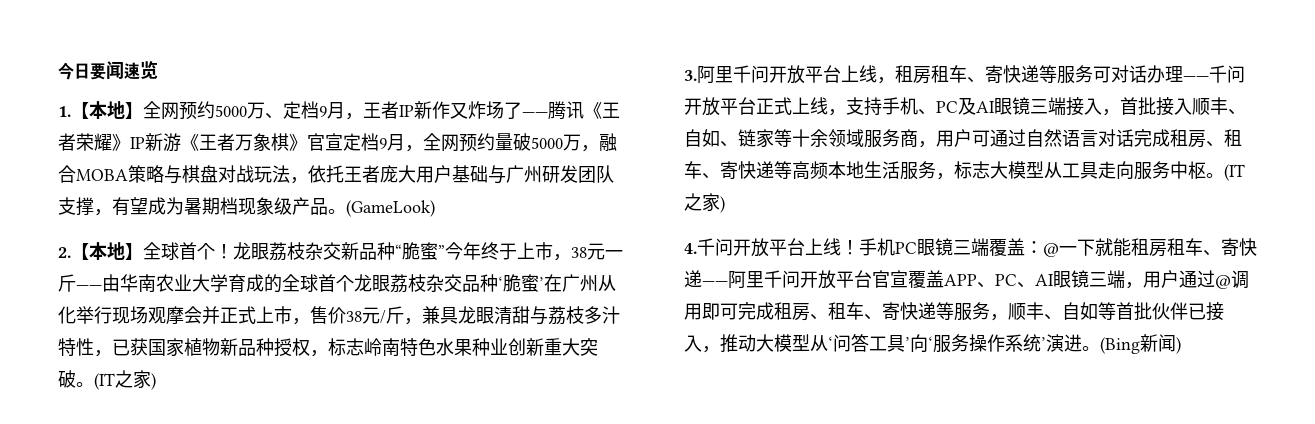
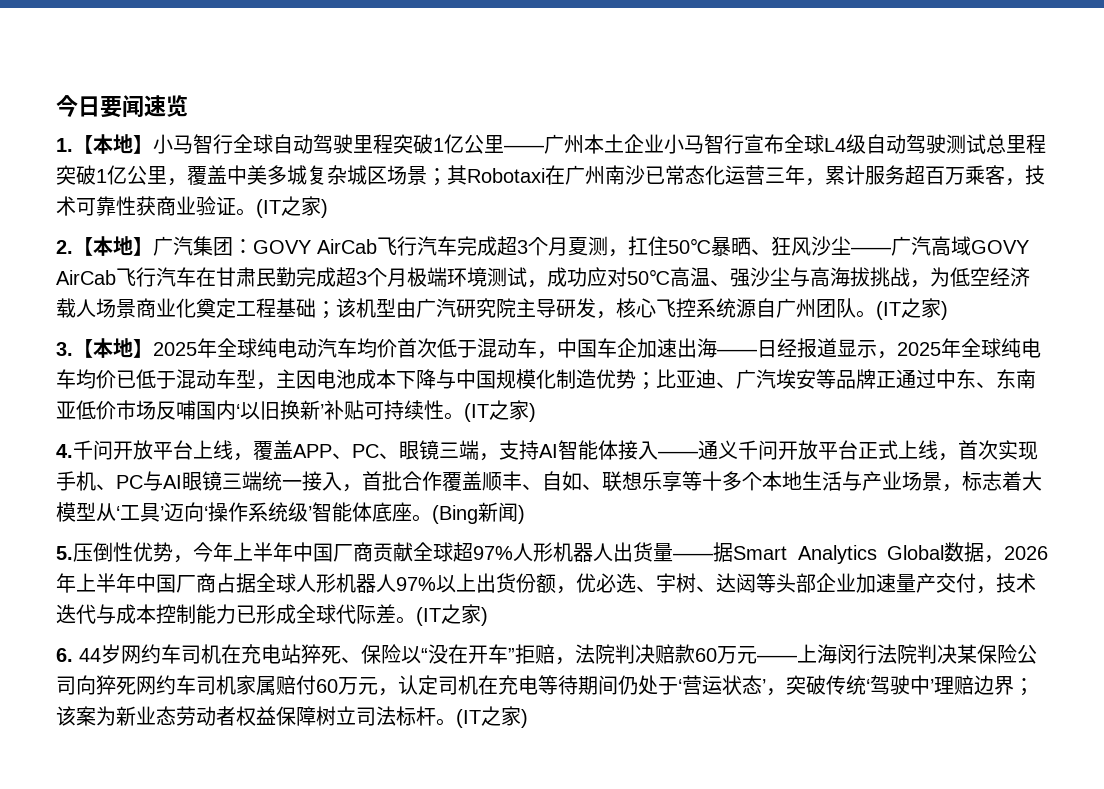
[143,101,620,120] [58,133,617,152] [58,165,614,184] [58,197,435,217] [58,242,623,261] [58,274,616,293] [58,306,620,325] [58,337,598,357] [58,370,76,388] 全网预约5000万、定档9月，王者IP新作又炸场了——腾讯《王者荣耀》IP新游《王者万象棋》官宣定档9月，全网预约量破5000万，融合MOBA策略与棋盘对战玩法，依托王者庞大用户基础与广州研发团队支撑，有望成为暑期档现象级产品。(GameLook) // 2.【本地】全球首个！龙眼荔枝杂交新品种“脆蜜”今年终于上市，38元一斤——由华南农业大学育成的全球首个龙眼荔枝杂交品种‘脆蜜’在广州从化举行现场观摩会并正式上市，售价38元/斤，兼具龙眼清甜与荔枝多汁特性，已获国家植物新品种授权，标志岭南特色水果种业创新重大突破 -> [153,134,1046,154] [56,165,1045,186] [56,196,328,218] [56,236,1029,257] [56,267,1030,288] [56,298,856,319] 小马智行全球自动驾驶里程突破1亿公里——广州本土企业小马智行宣布全球L4级自动驾驶测试总里程突破1亿公里，覆盖中美多城复杂城区场景；其Robotaxi在广州南沙已常态化运营三年，累计服务超百万乘客，技术可靠性获商业验证。(IT之家) // 2.【本地】广汽集团：GOVY AirCab飞行汽车完成超3个月夏测，扛住50℃暴晒、狂风沙尘——广汽高域GOVY AirCab飞行汽车在甘肃民勤完成超3个月极端环境测试，成功应对50℃高温、强沙尘与高海拔挑战，为低空经济载人场景商业化奠定工程基础；该机型由广汽研究院主导研发，核心飞控系统源自广州团队
[697,65,1245,84] [684,97,1246,116] [684,129,1242,148] [684,161,1206,180] 阿里千问开放平台上线，租房租车、寄快递等服务可对话办理——千问开放平台正式上线，支持手机、PC及AI眼镜三端接入，首批接入顺丰、自如、链家等十余领域服务商，用户可通过自然语言对话完成租房、租车、寄快递等高频本地生活服务，标志大模型从工具走向服务中枢 -> [73,338,1041,359] [56,369,1036,390] [56,400,444,420] 【本地】2025年全球纯电动汽车均价首次低于混动车，中国车企加速出海——日经报道显示，2025年全球纯电车均价已低于混动车型，主因电池成本下降与中国规模化制造优势；比亚迪、广汽埃安等品牌正通过中东、东南亚低价市场反哺国内‘以旧换新’补贴可持续性
[841,238,1257,257] [684,270,1249,289] [684,302,1224,321] [684,334,756,353] ！手机PC眼镜三端覆盖：@一下就能租房租车、寄快递——阿里千问开放平台官宣覆盖APP、PC、AI眼镜三端，用户通过@调用即可完成租房、租车、寄快递等服务，顺丰、自如等首批伙伴已接入，推动 -> [233,440,1038,461] [56,471,1022,492] ，覆盖APP、PC、眼镜三端，支持AI智能体接入——通义千问开放平台正式上线，首次实现手机、PC与AI眼镜三端统一接入，首批合作覆盖顺丰、自如、联想乐享等十多个本地生活与产业场景，标志着
[833,334,869,352] 问答 -> (120, 513) none
[910,334,1176,354] 向‘服务操作系统’演进。(Bing新闻 -> [164,502,525,524] [56,542,1048,564] [56,573,1036,594] [56,604,488,626] [56,644,1037,665] [56,675,1034,696] [56,706,521,728] 迈向‘操作系统级’智能体底座。(Bing新闻) // 5.压倒性优势，今年上半年中国厂商贡献全球超97%人形机器人出货量——据Smart Analytics Global数据，2026年上半年中国厂商占据全球人形机器人97%以上出货份额，优必选、宇树、达闼等头部企业加速量产交付，技术迭代与成本控制能力已形成全球代际差。(IT之家) // 6. 44岁网约车司机在充电站猝死、保险以“没在开车”拒赔，法院判决赔款60万元——上海闵行法院判决某保险公司向猝死网约车司机家属赔付60万元，认定司机在充电等待期间仍处于‘营运状态’，突破传统‘驾驶中’理赔边界；该案为新业态劳动者权益保障树立司法标杆。(IT之家

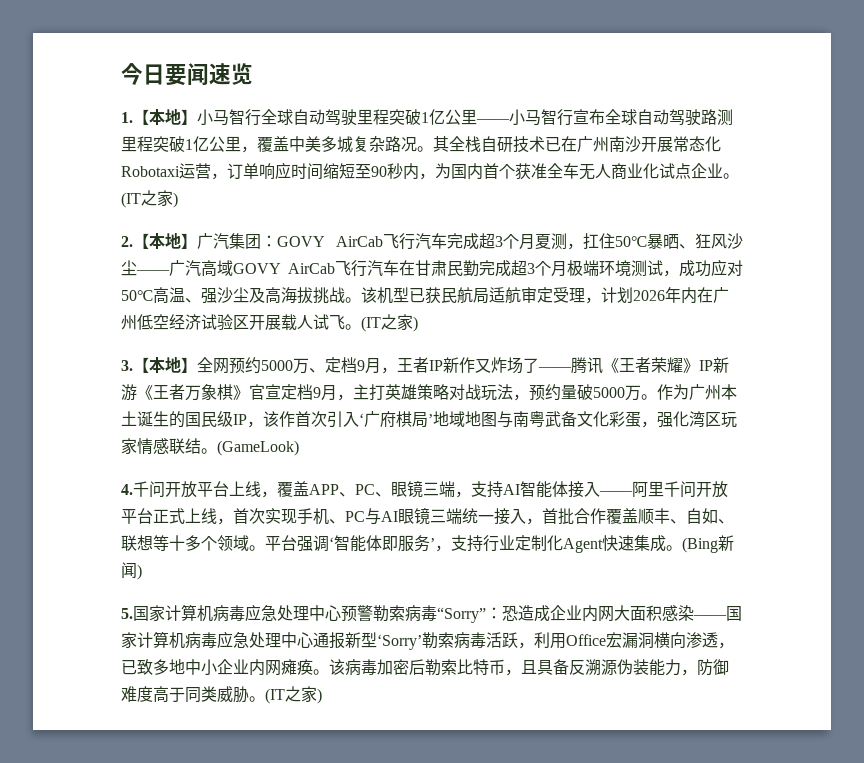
[544,134,664,154] 广州本土企业 -> (510, 121) none
[824,134,1006,154] L4级自动驾驶测试总 -> [637,109,733,126] 自动驾驶路测
[347,165,1045,186] [56,196,236,216] 城区场景；其Robotaxi在广州南沙已常态化运营三年，累计服务超百万乘客，技术可靠性获商业验证 -> [385,136,721,153] [121,162,723,180] 路况。其全栈自研技术已在广州南沙开展常态化Robotaxi运营，订单响应时间缩短至90秒内，为国内首个获准全车无人商业化试点企业
[790,267,810,287] 与 -> [249,287,265,303] 及
[910,267,1030,288] [56,298,856,319] ，为低空经济载人场景商业化奠定工程基础；该机型由广汽研究院主导研发，核心飞控系统源自广州团队 -> [345,287,729,304] [121,314,345,331] 。该机型已获民航局适航审定受理，计划2026年内在广州低空经济试验区开展载人试飞
[153,338,1041,359] [56,369,1036,390] [56,400,536,422] 2025年全球纯电动汽车均价首次低于混动车，中国车企加速出海——日经报道显示，2025年全球纯电车均价已低于混动车型，主因电池成本下降与中国规模化制造优势；比亚迪、广汽埃安等品牌正通过中东、东南亚低价市场反哺国内‘以旧换新’补贴可持续性。(IT之家) -> [197,357,729,374] [121,384,737,401] [121,411,737,428] [121,438,299,456] 全网预约5000万、定档9月，王者IP新作又炸场了——腾讯《王者荣耀》IP新游《王者万象棋》官宣定档9月，主打英雄策略对战玩法，预约量破5000万。作为广州本土诞生的国民级IP，该作首次引入‘广府棋局’地域地图与南粤武备文化彩蛋，强化湾区玩家情感联结。(GameLook)
[698,440,738,460] 通义 -> [632,481,664,498] 阿里
[642,471,682,492] 乐享 -> (153, 543) none
[762,471,1042,492] [56,502,412,522] 本地生活与产业场景，标志着大模型从‘工具’迈向‘操作系统级’智能体底座 -> [217,535,666,553] 领域。平台强调‘智能体即服务’，支持行业定制化Agent快速集成
[73,542,1048,564] [56,573,1036,594] [56,604,488,626] [56,644,1037,665] [56,675,1034,696] [56,706,436,726] 压倒性优势，今年上半年中国厂商贡献全球超97%人形机器人出货量——据Smart Analytics Global数据，2026年上半年中国厂商占据全球人形机器人97%以上出货份额，优必选、宇树、达闼等头部企业加速量产交付，技术迭代与成本控制能力已形成全球代际差。(IT之家) // 6. 44岁网约车司机在充电站猝死、保险以“没在开车”拒赔，法院判决赔款60万元——上海闵行法院判决某保险公司向猝死网约车司机家属赔付60万元，认定司机在充电等待期间仍处于‘营运状态’，突破传统‘驾驶中’理赔边界；该案为新业态劳动者权益保障树立司法标杆 -> [133,604,742,623] [121,631,734,650] [121,659,729,676] [121,686,249,703] 国家计算机病毒应急处理中心预警勒索病毒“Sorry”：恐造成企业内网大面积感染——国家计算机病毒应急处理中心通报新型‘Sorry’勒索病毒活跃，利用Office宏漏洞横向渗透，已致多地中小企业内网瘫痪。该病毒加密后勒索比特币，且具备反溯源伪装能力，防御难度高于同类威胁

